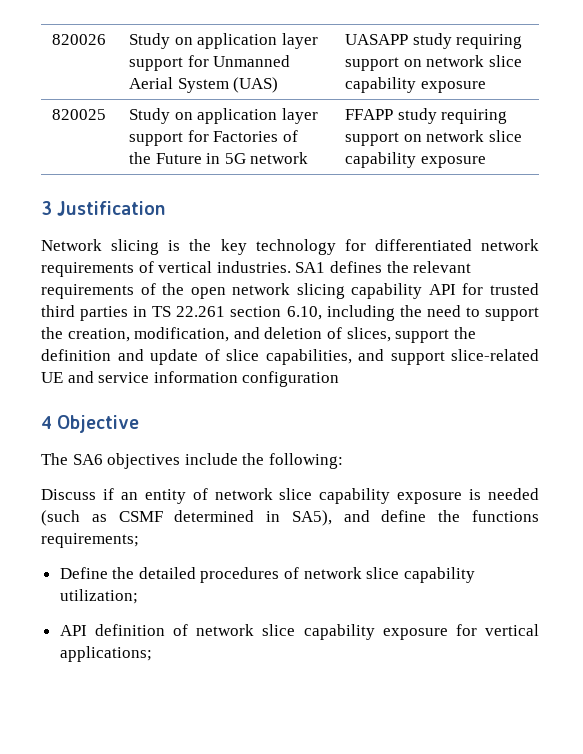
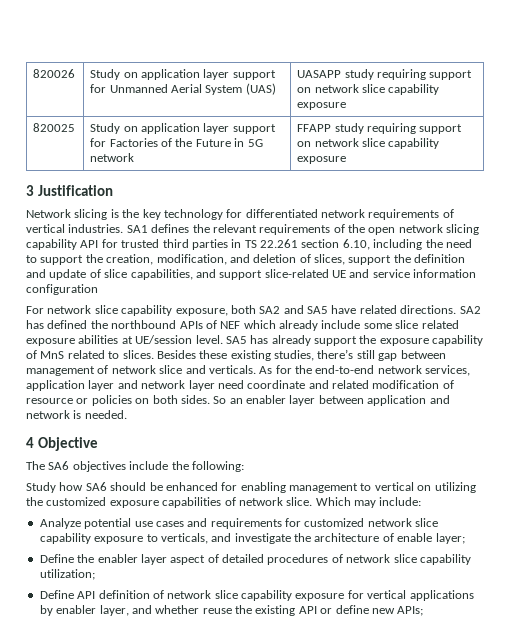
(340, 379) none -> [26,305,481,316] [26,320,459,331] [26,335,484,346] [26,349,446,361] [26,365,471,376] [26,380,454,391] [26,395,450,406] [26,410,127,419] // For network slice capability exposure, both SA2 and SA5 have related directions. SA2 has defined the northbound APIs of NEF which already include some slice related exposure abilities at UE/session level. SA5 has already support the exposure capability of MnS related to slices. Besides these existing studies, there’s still gap between management of network slice and verticals. As for the end-to-end network services, application layer and network layer need coordinate and related modification of resource or policies on both sides. So an enabler layer between application and network is needed.
[41,488,539,504] [41,510,539,526] [41,533,139,548] [59,567,135,579] Discuss if an entity of network slice capability exposure is needed (such as CSMF determined in SA5), and define the functions requirements; // Define the -> [26,482,476,493] [26,497,422,508] [39,518,439,529] [39,533,465,544] [39,554,219,565] Study how SA6 should be enhanced for enabling management to vertical on utilizing the customized exposure capabilities of network slice. Which may include: // Analyze potential use cases and requirements for customized network slice capability exposure to verticals, and investigate the architecture of enable layer; // Define the enabler layer aspect of
(138, 596) none -> [39,590,74,599] Define
[59,646,152,662] applications; -> [409,590,474,601] [39,605,424,616] applications by enabler layer, and whether reuse the existing API or define new APIs;

